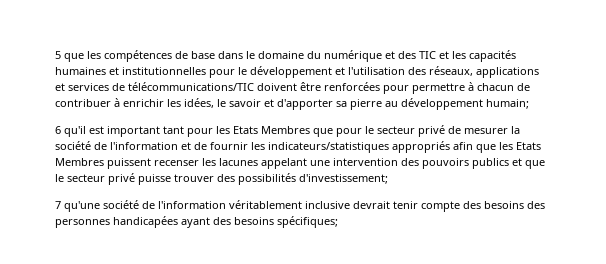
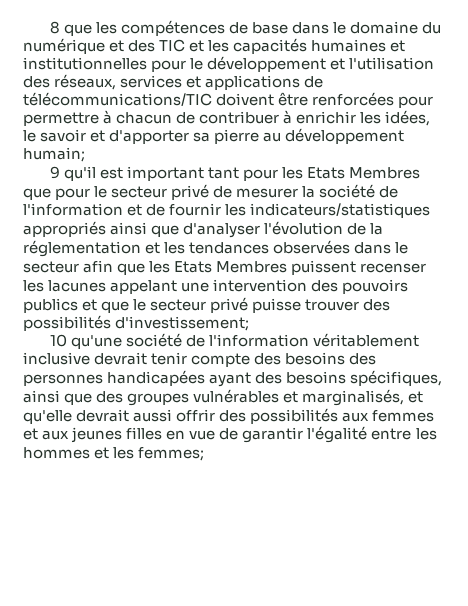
[55,51,61,59] 5 -> [49,21,60,34] 8
[476,67,539,78] [55,83,109,91] applications et services -> [120,75,301,90] services et applications
[55,126,61,134] 6 -> [49,166,60,179] 9
(450, 147) none -> [110,221,384,238] [23,240,409,257] [23,261,79,273] ainsi que d'analyser l'évolution de la réglementation et les tendances observées dans le secteur
[55,201,61,209] 7 -> [49,334,67,347] 10
[277,216,338,228] spécifiques; -> [350,370,443,386] [23,389,424,406] [23,408,435,424] [23,426,437,443] [23,447,205,461] spécifiques, ainsi que des groupes vulnérables et marginalisés, et qu'elle devrait aussi offrir des possibilités aux femmes et aux jeunes filles en vue de garantir l'égalité entre les hommes et les femmes;

